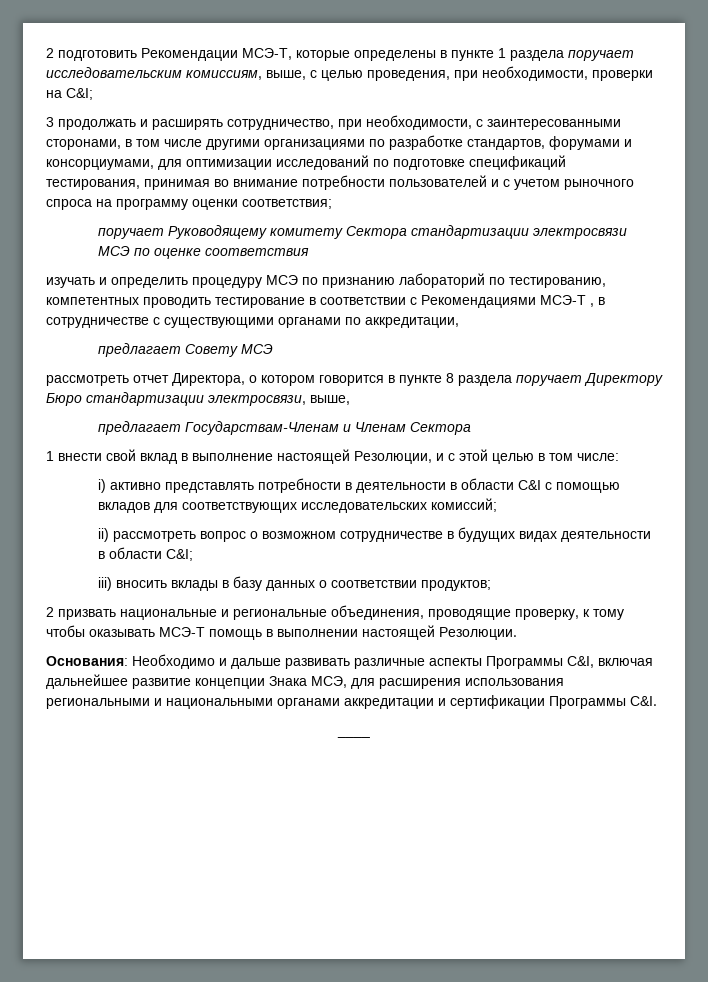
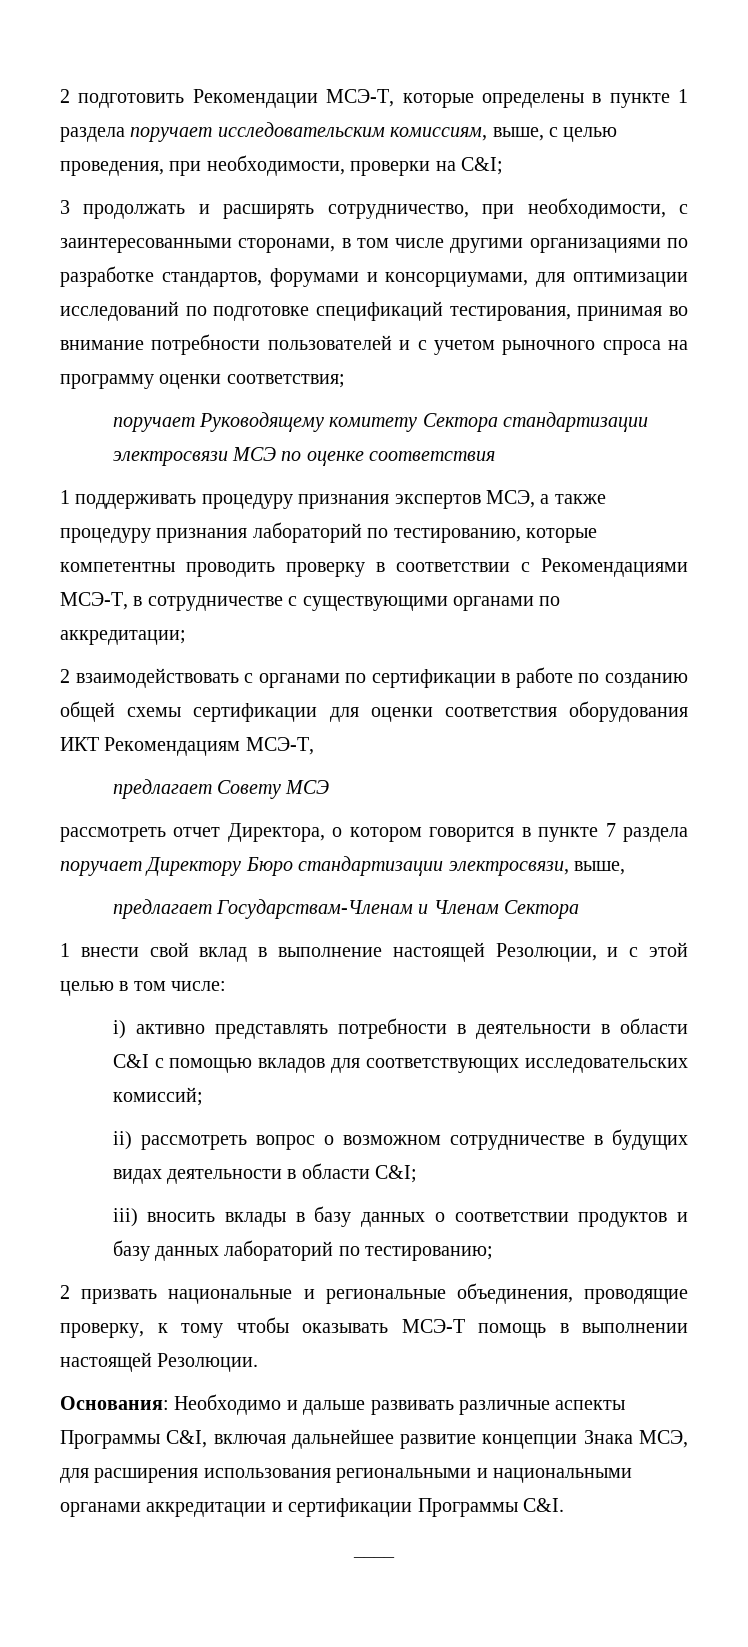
[46,273,606,288] [46,297,305,308] изучать и определить процедуру МСЭ по признанию лабораторий по тестированию, компетентных проводить тестирование -> [60,490,606,509] [60,522,597,543] [60,562,365,577] 1 поддерживать процедуру признания экспертов МСЭ, а также процедуру признания лабораторий по тестированию, которые компетентны проводить проверку
[540,295,594,307] МСЭ-Т , -> [60,592,128,610] МСЭ-Т,
[365,317,459,328] аккредитации, -> [60,630,186,645] [60,667,688,688] [60,701,689,722] [60,737,314,756] аккредитации; // 2 взаимодействовать с органами по сертификации в работе по созданию общей схемы сертификации для оценки соответствия оборудования ИКТ Рекомендациям МСЭ-Т,
[446,373,454,383] 8 -> [605,823,616,837] 7
[421,580,492,591] продуктов; -> [578,1212,688,1227] [112,1240,494,1261] продуктов и базу данных лабораторий по тестированию;

